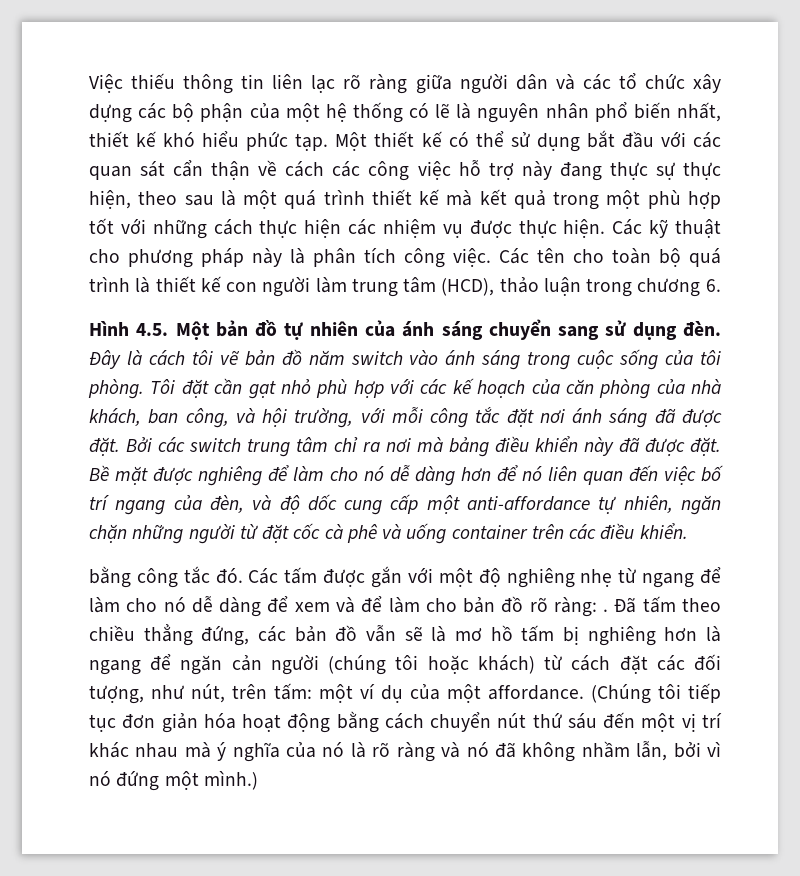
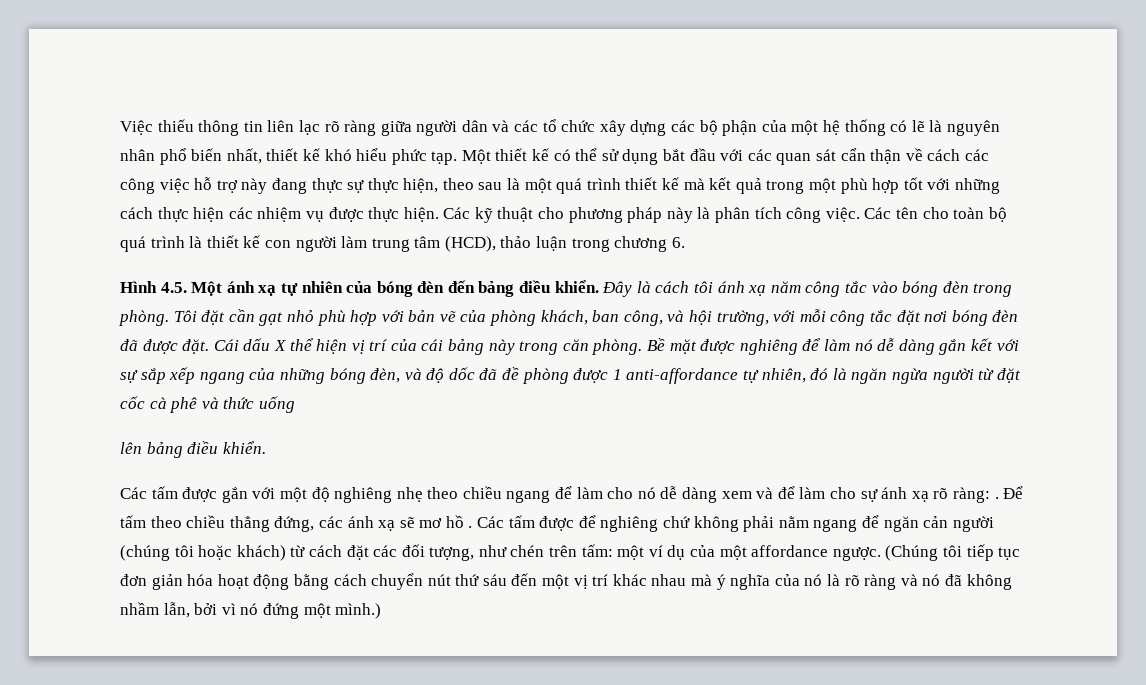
[215,320,278,337] bản đồ -> [226,281,277,296] ánh xạ
[402,319,721,341] [89,349,721,370] ánh sáng chuyển sang sử dụng đèn. Đây là cách tôi vẽ bản đồ năm switch vào ánh sáng trong cuộc sống của tôi -> [376,280,1013,297] bóng đèn đến bảng điều khiển. Đây là cách tôi ánh xạ năm công tắc vào bóng đèn trong
[420,378,721,399] các kế hoạch của căn phòng của nhà -> [408,310,537,326] bản vẽ của phòng
[572,408,722,428] [89,436,721,457] ánh sáng đã được đặt. Bởi các switch trung tâm chỉ ra nơi mà bảng điều khiển này đã được đặt. -> [951,310,1019,326] [120,338,643,355] bóng đèn đã được đặt. Cái dấu X thể hiện vị trí của cái bảng này trong căn phòng.
[330,465,723,486] [89,494,721,515] [89,524,184,544] cho nó dễ dàng hơn để nó liên quan đến việc bố trí ngang của đèn, và độ dốc cung cấp một anti-affordance tự nhiên, ngăn chặn những -> [854,338,1019,355] [120,367,928,384] nó dễ dàng gắn kết với sự sắp xếp ngang của những bóng đèn, và độ dốc đã đề phòng được 1 anti-affordance tự nhiên, đó là ngăn ngừa
(402, 531) none -> [223,397,255,409] thức
[451,524,597,539] container trên các -> [120,442,183,458] // lên bảng
[89,566,243,588] bằng công tắc đó. -> (266, 447) none
[618,568,637,583] từ -> [427,486,502,499] theo chiều
[267,596,289,612] để -> (718, 495) none
[463,596,524,613] bản đồ -> [860,487,929,502] sự ánh xạ
[614,597,637,613] Đã -> [1003,486,1024,499] Để
[294,625,721,646] bản đồ vẫn sẽ là mơ hồ tấm bị nghiêng hơn là -> [347,515,809,532] ánh xạ sẽ mơ hồ . Các tấm được để nghiêng chứ không phải nằm
[191,684,225,703] nút, -> [510,545,545,557] chén
[488,685,584,700] affordance. -> [751,545,881,561] affordance ngược.

